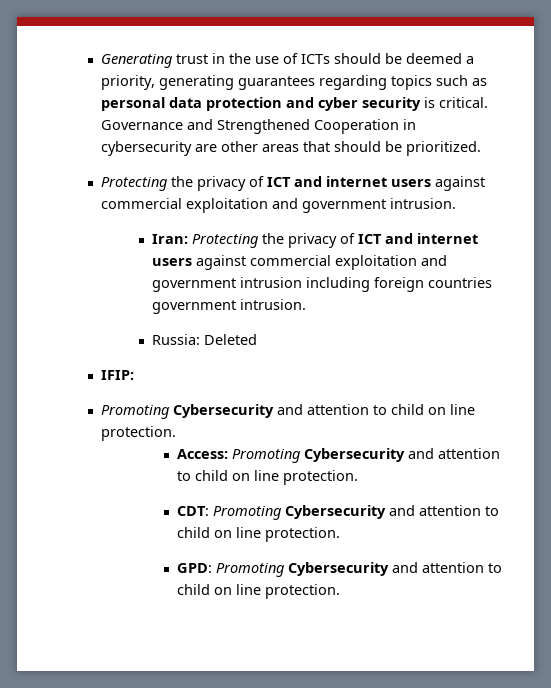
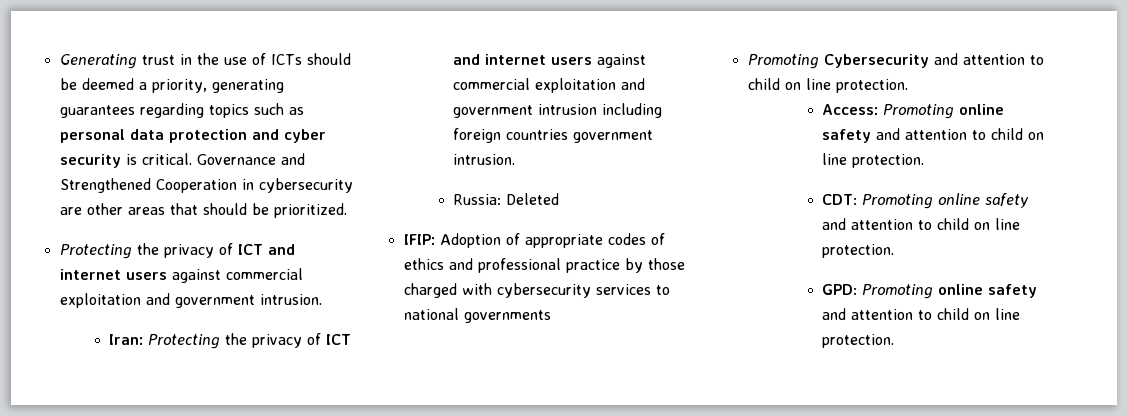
(134, 375) none -> [439,233,665,248] [403,258,685,273] [403,283,670,298] [403,308,551,323] Adoption of appropriate codes of ethics and professional practice by those charged with cybersecurity services to national governments
[304,448,406,462] Cybersecurity -> [959,104,1005,115] [822,129,872,143] online safety
[285,505,387,519] Cybersecurity -> [938,193,1030,208] online safety
[288,562,390,576] Cybersecurity -> [938,284,1038,298] online safety

